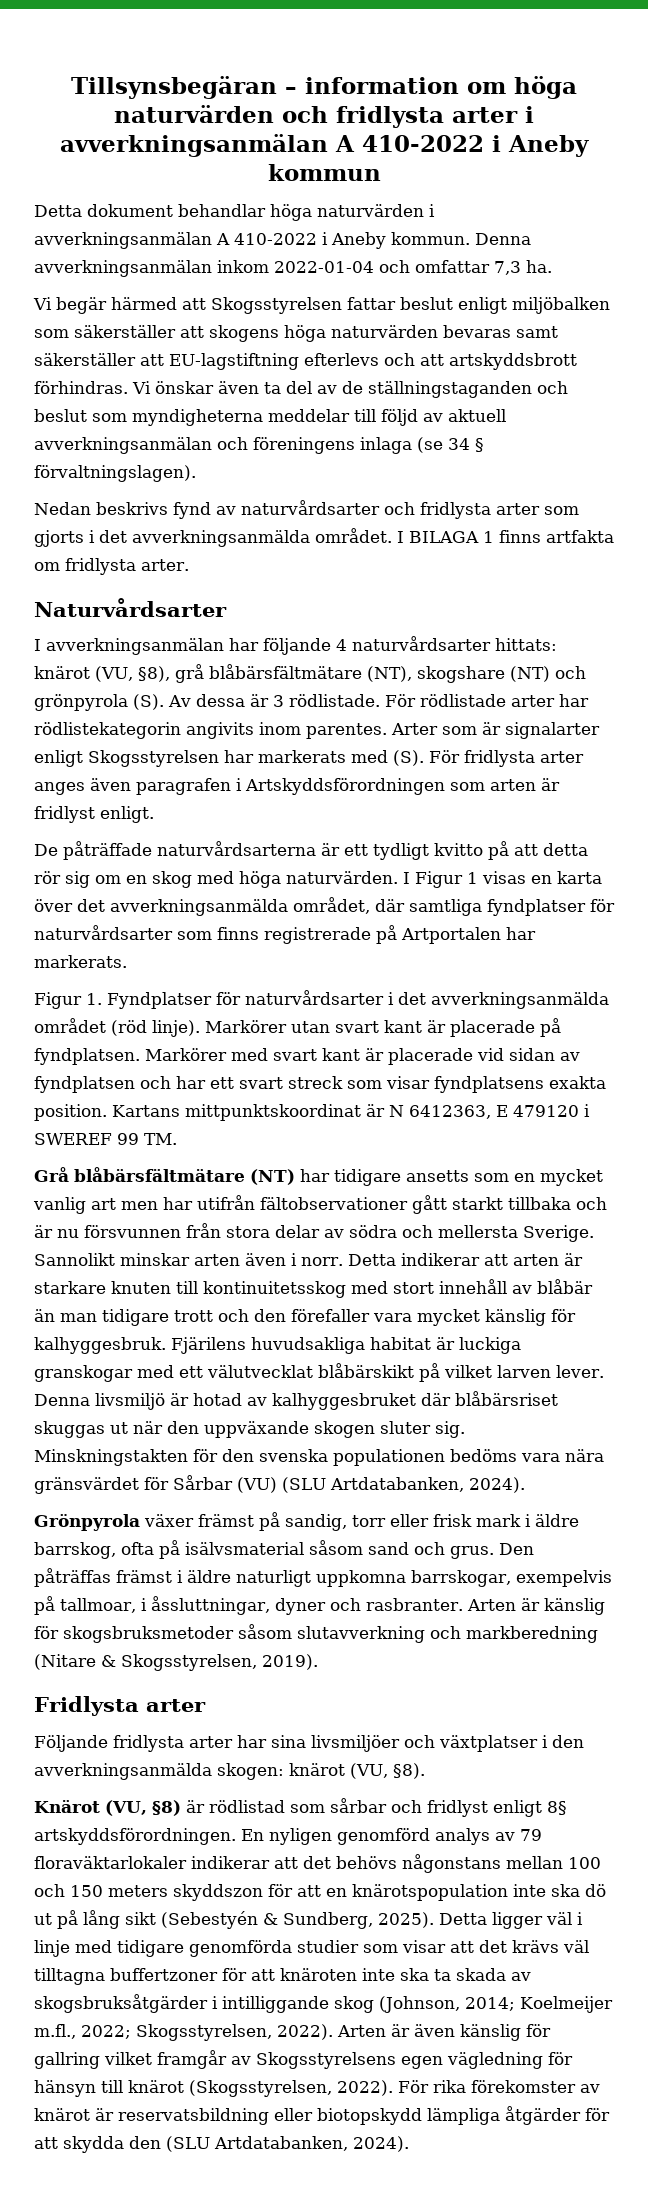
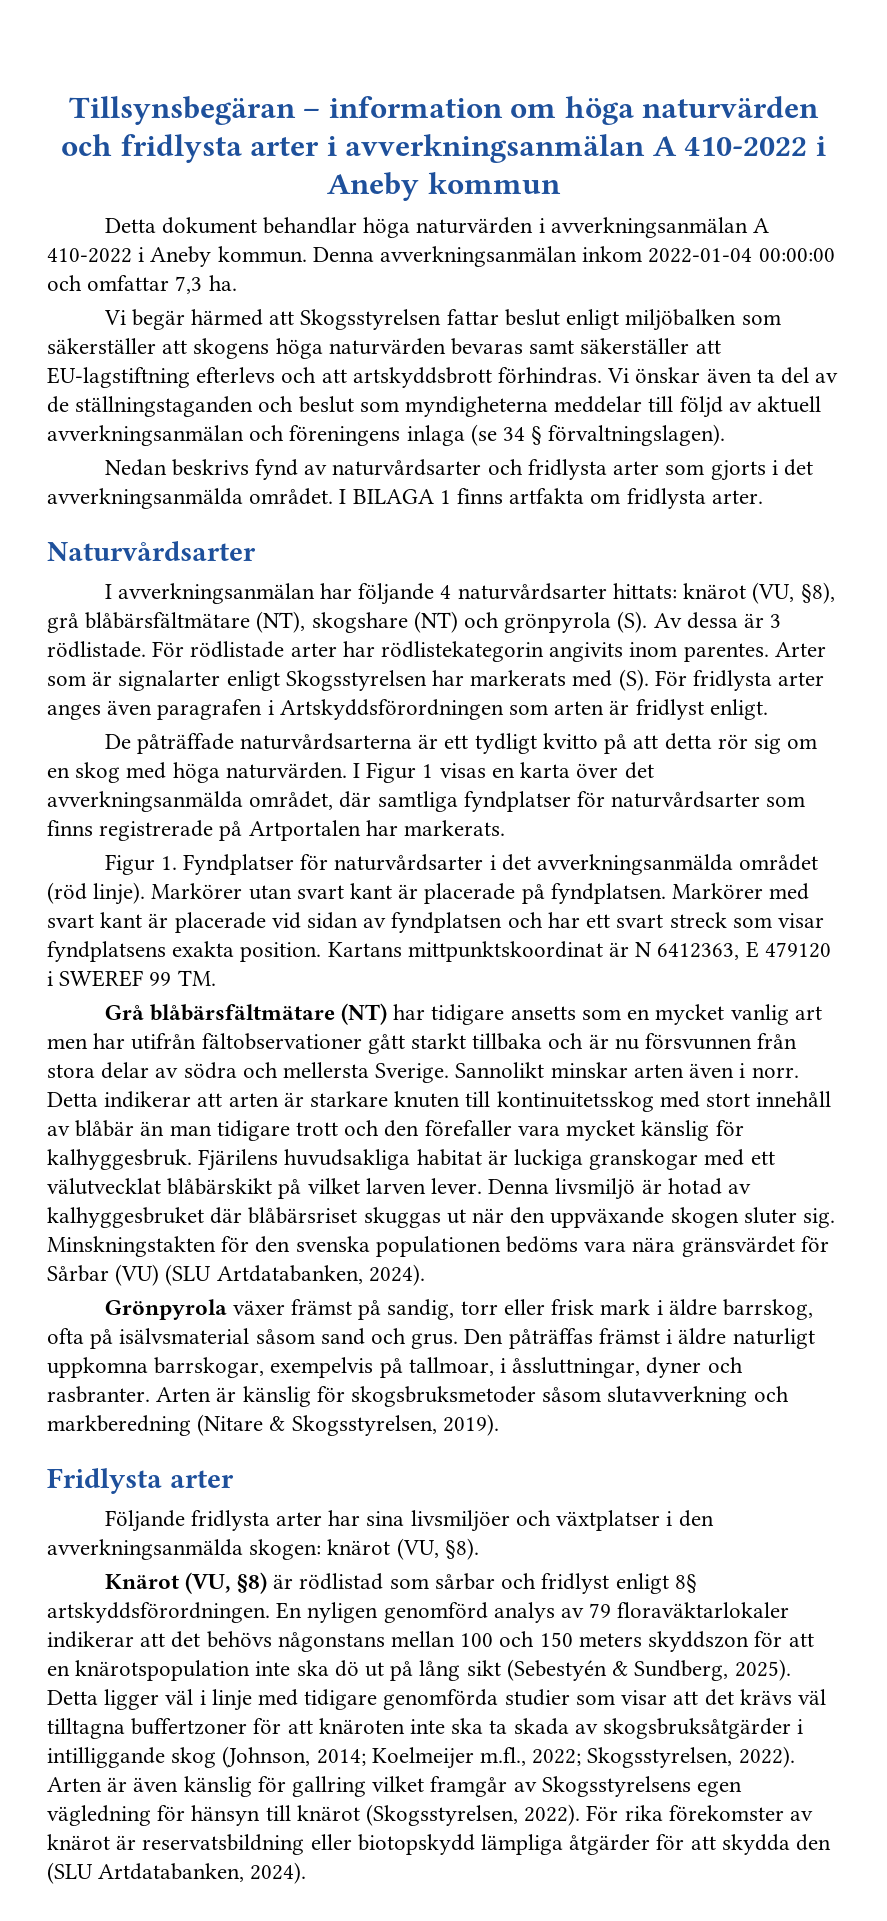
(374, 267) none -> [758,248,835,262] 00:00:00

